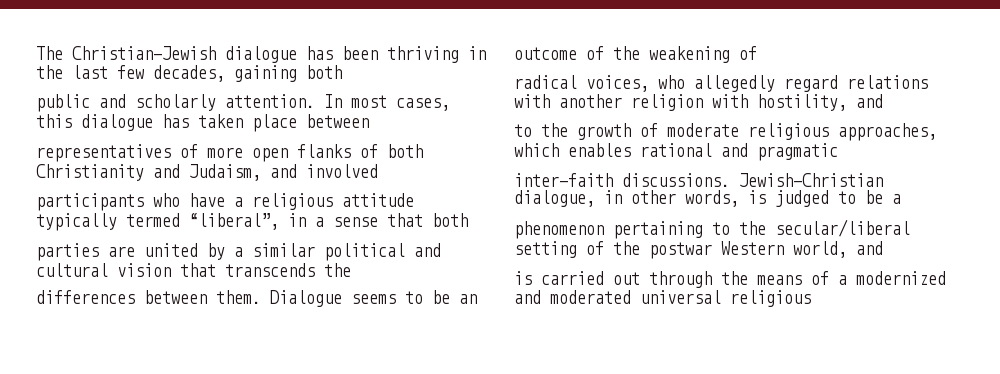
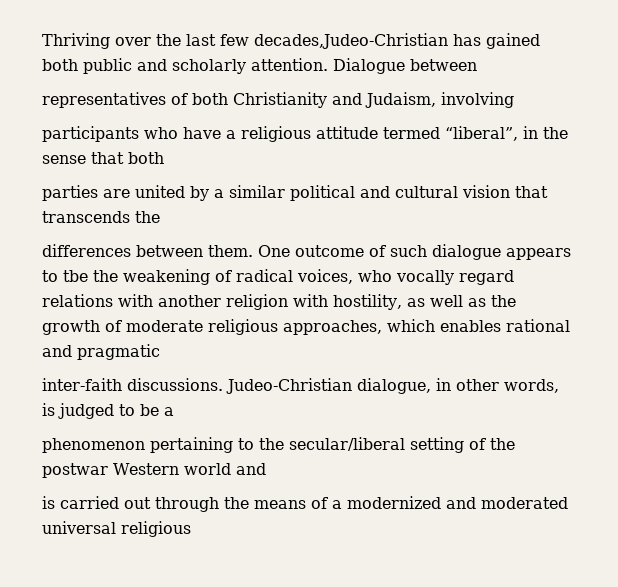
[36,46,486,63] [36,65,342,82] The Christian-Jewish dialogue has been thriving in the last few decades, gaining both // -> [42,33,540,49] [42,59,78,71] Thriving over the last few decades,Judeo-Christian has gained both
[324,94,450,111] [36,114,297,132] In most cases, this dialogue has taken place -> [333,58,405,74] Dialogue
[207,144,378,162] more open flanks of -> (188, 99) none
[270,164,378,178] and involved -> [441,92,514,108] involving
[36,213,117,231] typically -> (378, 132) none
[315,217,324,227] a -> [543,127,568,139] the
[270,290,477,307] [514,46,604,60] Dialogue seems to be an outcome of -> [258,244,571,260] [42,270,88,282] One outcome of such dialogue appears to tbe
(757, 53) // -> (232, 276) none
[694,75,775,92] allegedly -> [396,270,454,285] vocally
[856,94,883,108] [514,124,532,137] and // to -> [406,295,486,307] as well as
[739,173,883,187] Jewish-Christian -> [226,378,352,394] Judeo-Christian
[793,241,847,258] world, -> [183,463,231,475] world

